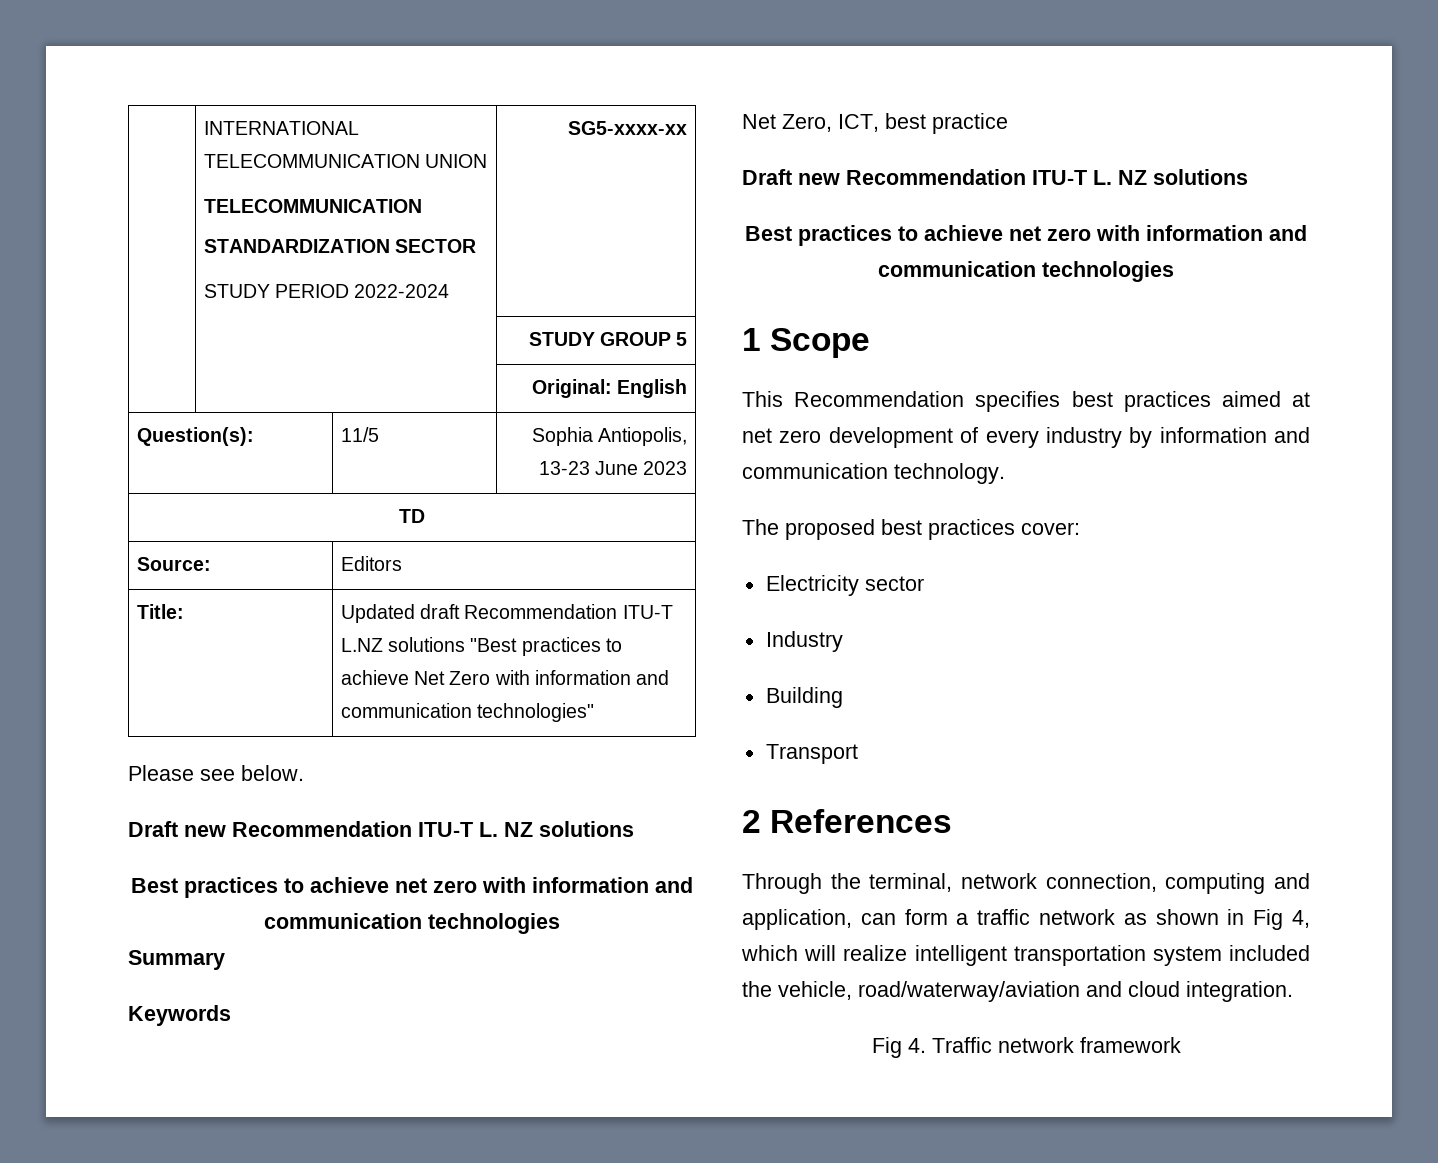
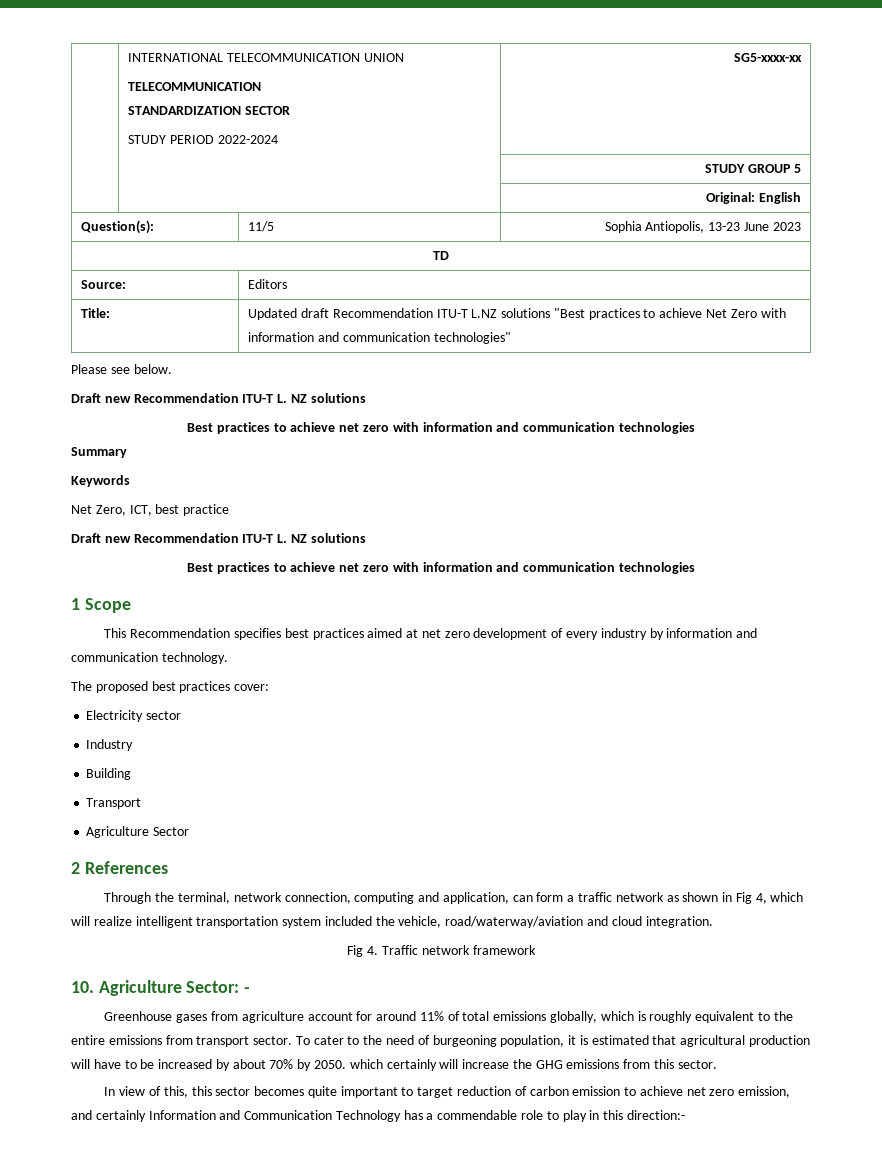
(858, 754) none -> [86,826,190,838] // Agriculture Sector
(1181, 1045) none -> [71,980,251,996] [104,1011,793,1023] [71,1035,811,1047] [71,1059,717,1071] [104,1086,791,1098] [71,1110,685,1122] // 10. Agriculture Sector: - // Greenhouse gases from agriculture account for around 11% of total emissions globally, which is roughly equivalent to the entire emissions from transport sector. To cater to the need of burgeoning population, it is estimated that agricultural production will have to be increased by about 70% by 2050. which certainly will increase the GHG emissions from this sector. // In view of this, this sector becomes quite important to target reduction of carbon emission to achieve net zero emission, and certainly Information and Communication Technology has a commendable role to play in this direction:-

